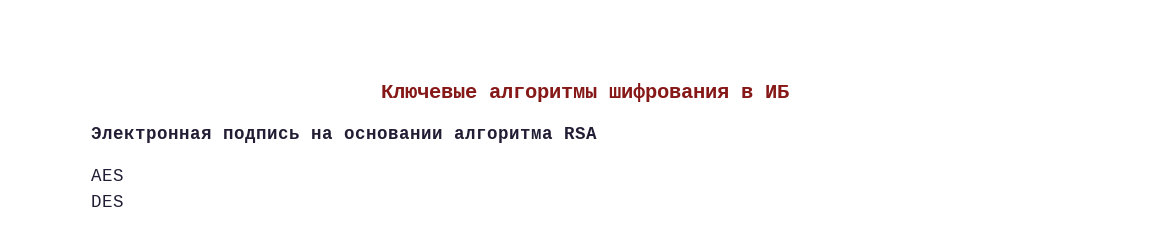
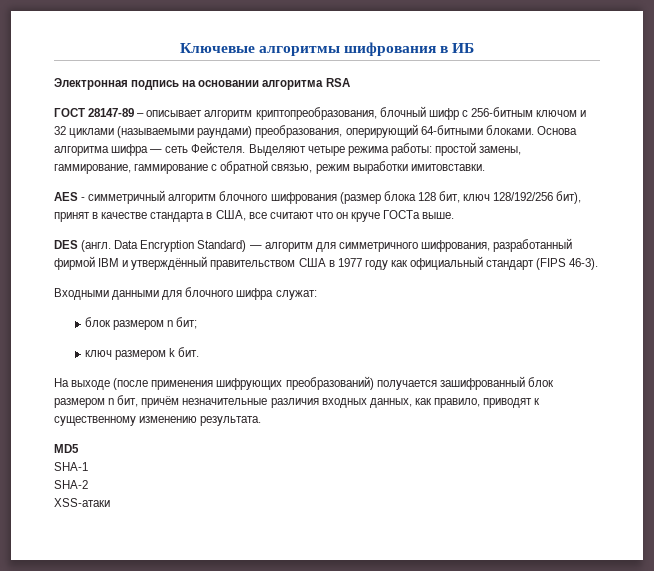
[91,169,124,181] [91,195,124,207] AES // DES -> [54,106,587,120] [54,124,577,138] [54,142,522,156] [54,160,485,174] [54,190,582,204] [54,210,455,222] [54,238,573,252] [54,256,599,270] [54,287,317,300] [85,317,198,330] [85,347,200,360] [54,376,554,390] [54,395,541,408] [54,416,262,426] [54,444,79,453] [54,462,88,471] [54,480,88,489] [54,498,110,507] ГОСТ 28147-89 – описывает алгоритм криптопреобразования, блочный шифр с 256-битным ключом и 32 циклами (называемыми раундами) преобразования, оперирующий 64-битными блоками. Основа алгоритма шифра — сеть Фейстеля. Выделяют четыре режима работы: простой замены, гаммирование, гаммирование с обратной связью, режим выработки имитовставки. // AES - симметричный алгоритм блочного шифрования (размер блока 128 бит, ключ 128/192/256 бит), принят в качестве стандарта в США, все считают что он круче ГОСТа выше. // DES (англ. Data Encryption Standard) — алгоритм для симметричного шифрования, разработанный фирмой IBM и утверждённый правительством США в 1977 году как официальный стандарт (FIPS 46-3). // Входными данными для блочного шифра служат: // блок размером n бит; // ключ размером k бит. // На выходе (после применения шифрующих преобразований) получается зашифрованный блок размером n бит, причём незначительные различия входных данных, как правило, приводят к существенному изменению результата. // MD5 // SHA-1 // SHA-2 // XSS-атаки

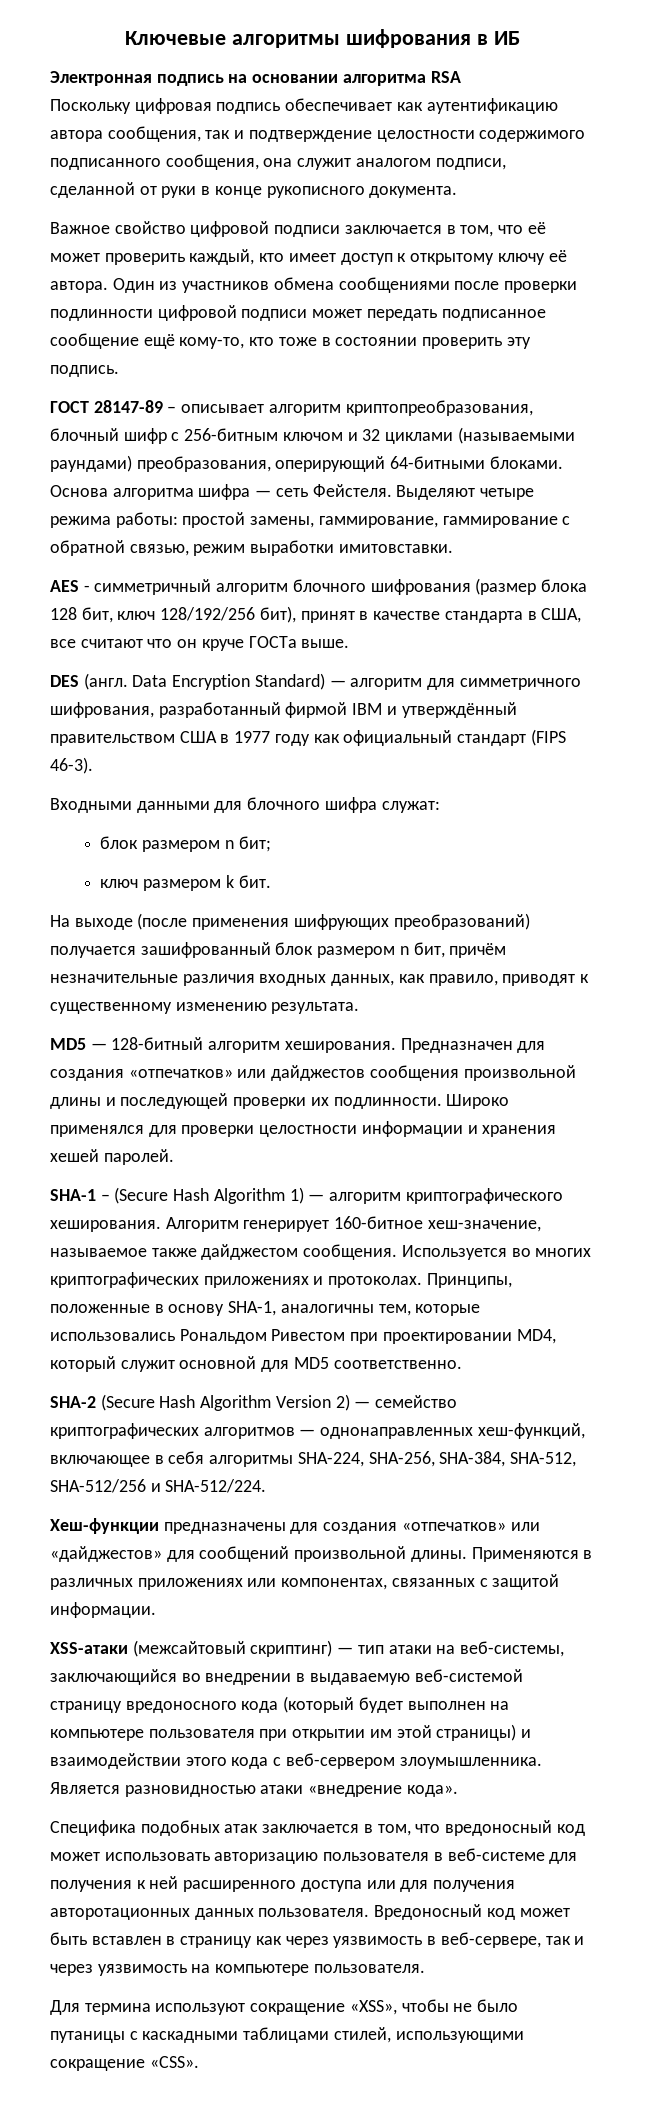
(350, 82) none -> [50,98,558,114] [50,126,586,142] [50,154,506,170] [50,182,458,198] [50,221,546,237] [50,249,567,265] [50,277,578,293] [50,305,546,321] [50,333,531,349] [50,365,119,377] // Поскольку цифровая подпись обеспечивает как аутентификацию автора сообщения, так и подтверждение целостности содержимого подписанного сообщения, она служит аналогом подписи, сделанной от руки в конце рукописного документа. // Важное свойство цифровой подписи заключается в том, что её может проверить каждый, кто имеет доступ к открытому ключу её автора. Один из участников обмена сообщениями после проверки подлинности цифровой подписи может передать подписанное сообщение ещё кому-то, кто тоже в состоянии проверить эту подпись.
[54,462,88,471] [54,480,88,489] [54,498,110,507] // SHA-1 // SHA-2 // XSS-атаки -> [90,1037,546,1053] [50,1065,576,1081] [50,1093,510,1109] [50,1121,557,1137] [50,1149,174,1165] [50,1187,563,1204] [50,1216,541,1232] [50,1244,592,1260] [50,1272,512,1288] [50,1301,481,1316] [50,1329,556,1344] [50,1356,462,1372] [50,1394,458,1411] [50,1423,585,1439] [50,1451,577,1467] [50,1479,267,1493] [50,1518,540,1534] [50,1546,593,1562] [50,1574,560,1590] [50,1602,156,1618] [50,1640,565,1657] [50,1669,523,1685] [50,1696,510,1713] [50,1724,532,1741] [50,1753,542,1769] [50,1782,458,1797] [50,1820,585,1836] [50,1848,578,1864] [50,1876,516,1892] [50,1904,570,1920] [50,1932,585,1948] [50,1964,425,1976] [50,1999,519,2015] [50,2027,524,2043] [50,2056,199,2071] — 128-битный алгоритм хеширования. Предназначен для создания «отпечатков» или дайджестов сообщения произвольной длины и последующей проверки их подлинности. Широко применялся для проверки целостности информации и хранения хешей паролей. // SHA-1 – (Secure Hash Algorithm 1) — алгоритм криптографического хеширования. Алгоритм генерирует 160-битное хеш-значение, называемое также дайджестом сообщения. Используется во многих криптографических приложениях и протоколах. Принципы, положенные в основу SHA-1, аналогичны тем, которые использовались Рональдом Ривестом при проектировании MD4, который служит основной для MD5 соответственно. // SHA-2 (Secure Hash Algorithm Version 2) — семейство криптографических алгоритмов — однонаправленных хеш-функций, включающее в себя алгоритмы SHA-224, SHA-256, SHA-384, SHA-512, SHA-512/256 и SHA-512/224. // Хеш-функции предназначены для создания «отпечатков» или «дайджестов» для сообщений произвольной длины. Применяются в различных приложениях или компонентах, связанных с защитой информации. // XSS-атаки (межсайтовый скриптинг) — тип атаки на веб-системы, заключающийся во внедрении в выдаваемую веб-системой страницу вредоносного кода (который будет выполнен на компьютере пользователя при открытии им этой страницы) и взаимодействии этого кода с веб-сервером злоумышленника. Является разновидностью атаки «внедрение кода». // Специфика подобных атак заключается в том, что вредоносный код может использовать авторизацию пользователя в веб-системе для получения к ней расширенного доступа или для получения авторотационных данных пользователя. Вредоносный код может быть вставлен в страницу как через уязвимость в веб-сервере, так и через уязвимость на компьютере пользователя. // Для термина используют сокращение «XSS», чтобы не было путаницы с каскадными таблицами стилей, использующими сокращение «CSS».

